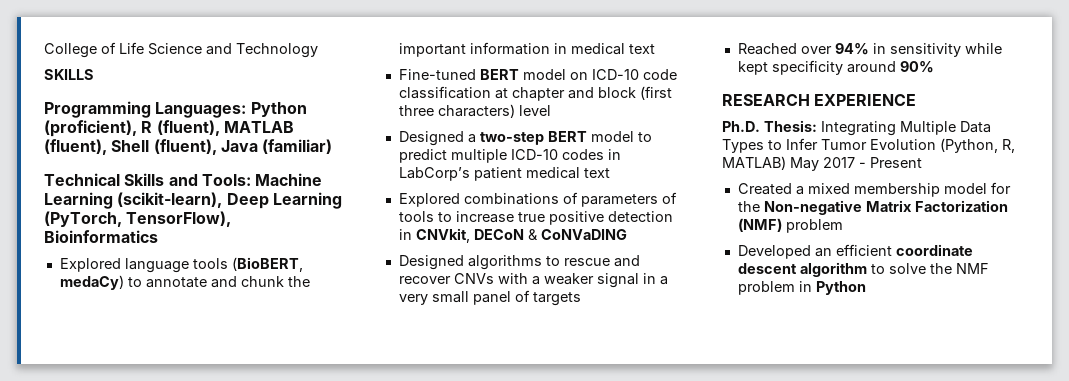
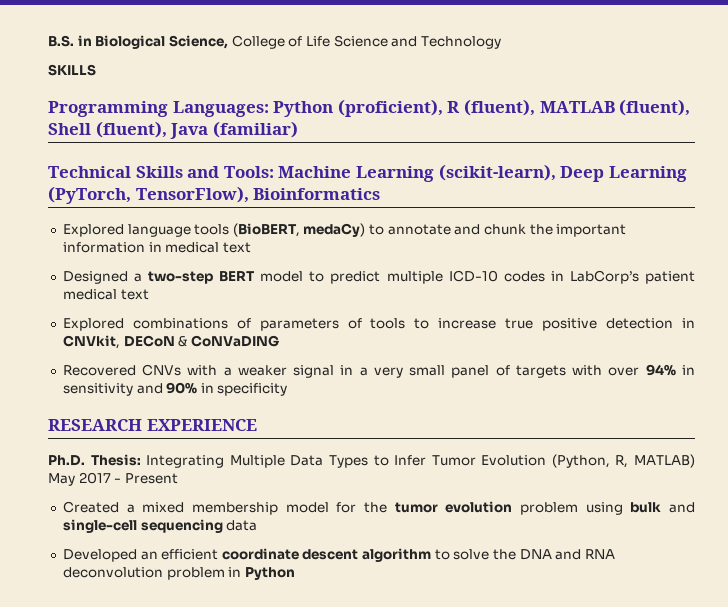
(44, 50) none -> [48,35,228,49] B.S. in Biological Science,
[398,69,677,80] [398,86,672,101] [398,104,551,118] // Fine-tuned BERT model on ICD-10 code classification at chapter and block (first three characters) level -> (251, 247) none
[398,255,640,270] [398,276,451,284] Designed algorithms to rescue and recover -> [62,365,136,376] Recovered
[737,43,797,55] // Reached -> [572,365,603,376] with
[964,43,1002,54] [737,61,768,75] while kept -> [136,382,214,394] and 90% in
[846,61,934,73] around 90% -> (288, 389) none
[763,200,1008,215] [737,218,843,233] Non-negative Matrix Factorization (NMF) problem -> [394,501,696,515] [62,519,258,533] tumor evolution problem using bulk and single-cell sequencing data
[955,263,989,274] NMF -> [519,549,615,560] [62,567,163,578] DNA and RNA deconvolution

